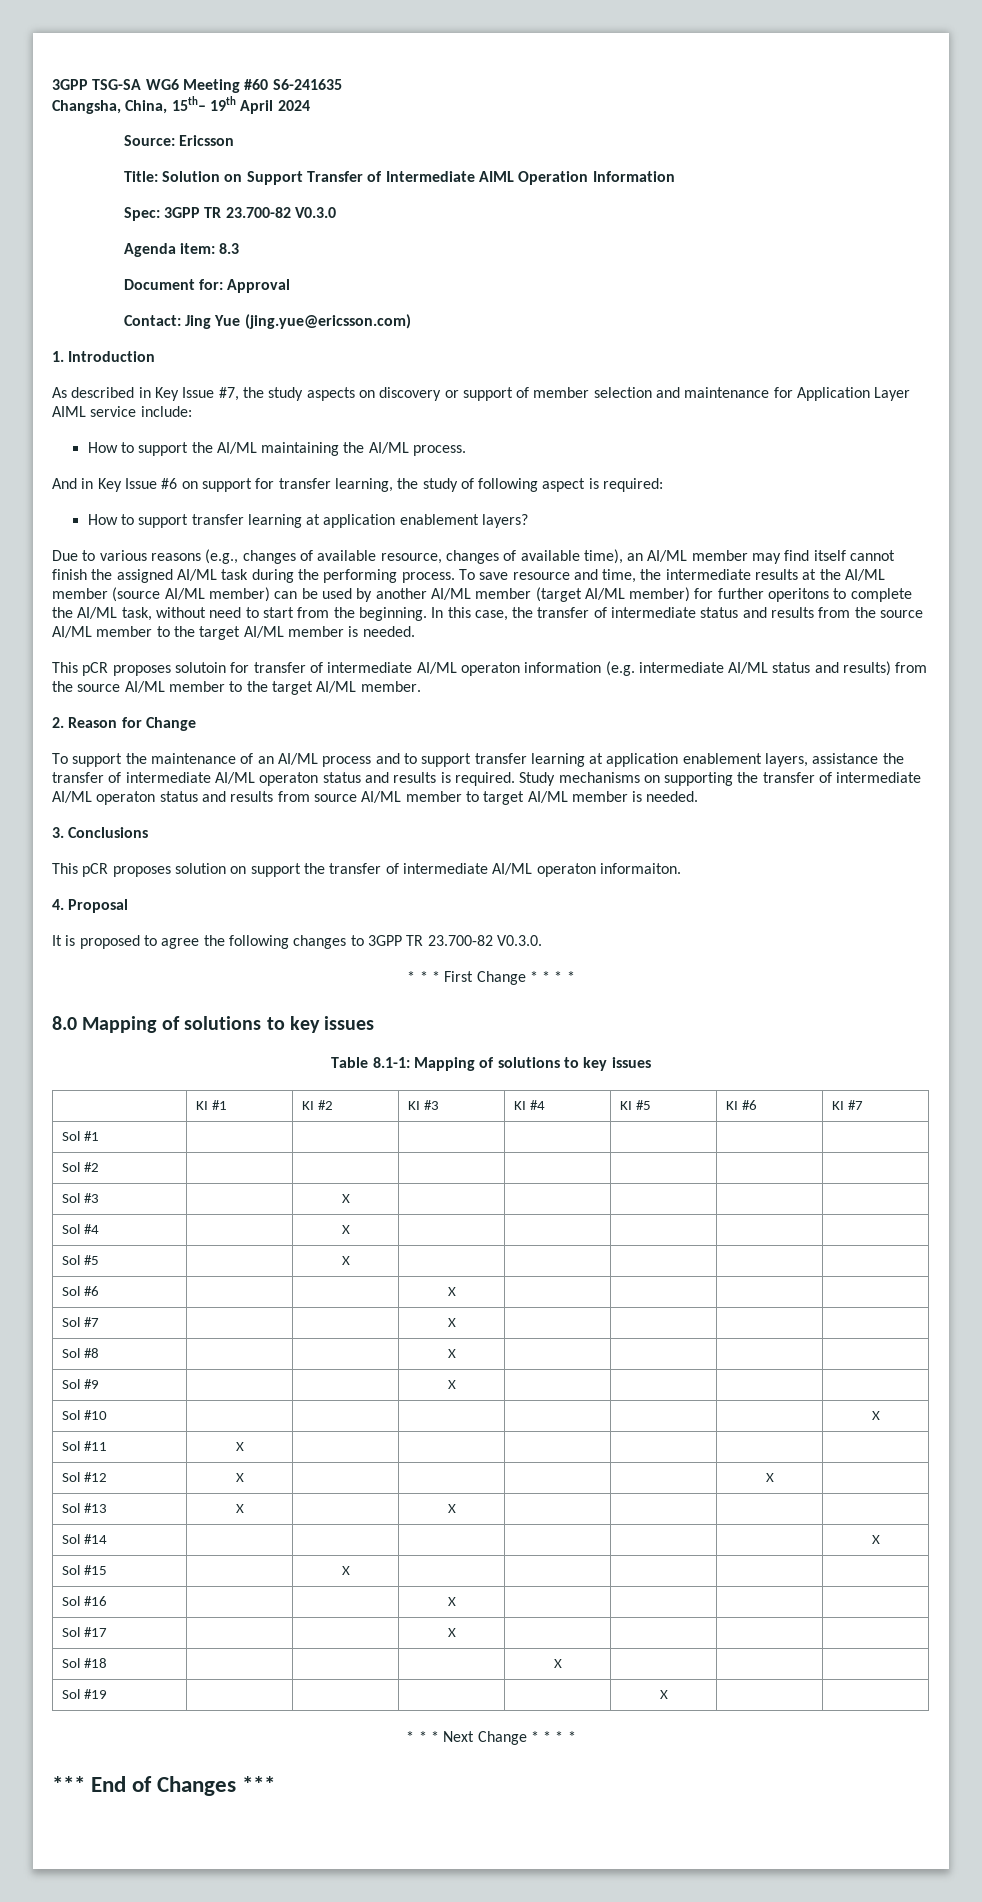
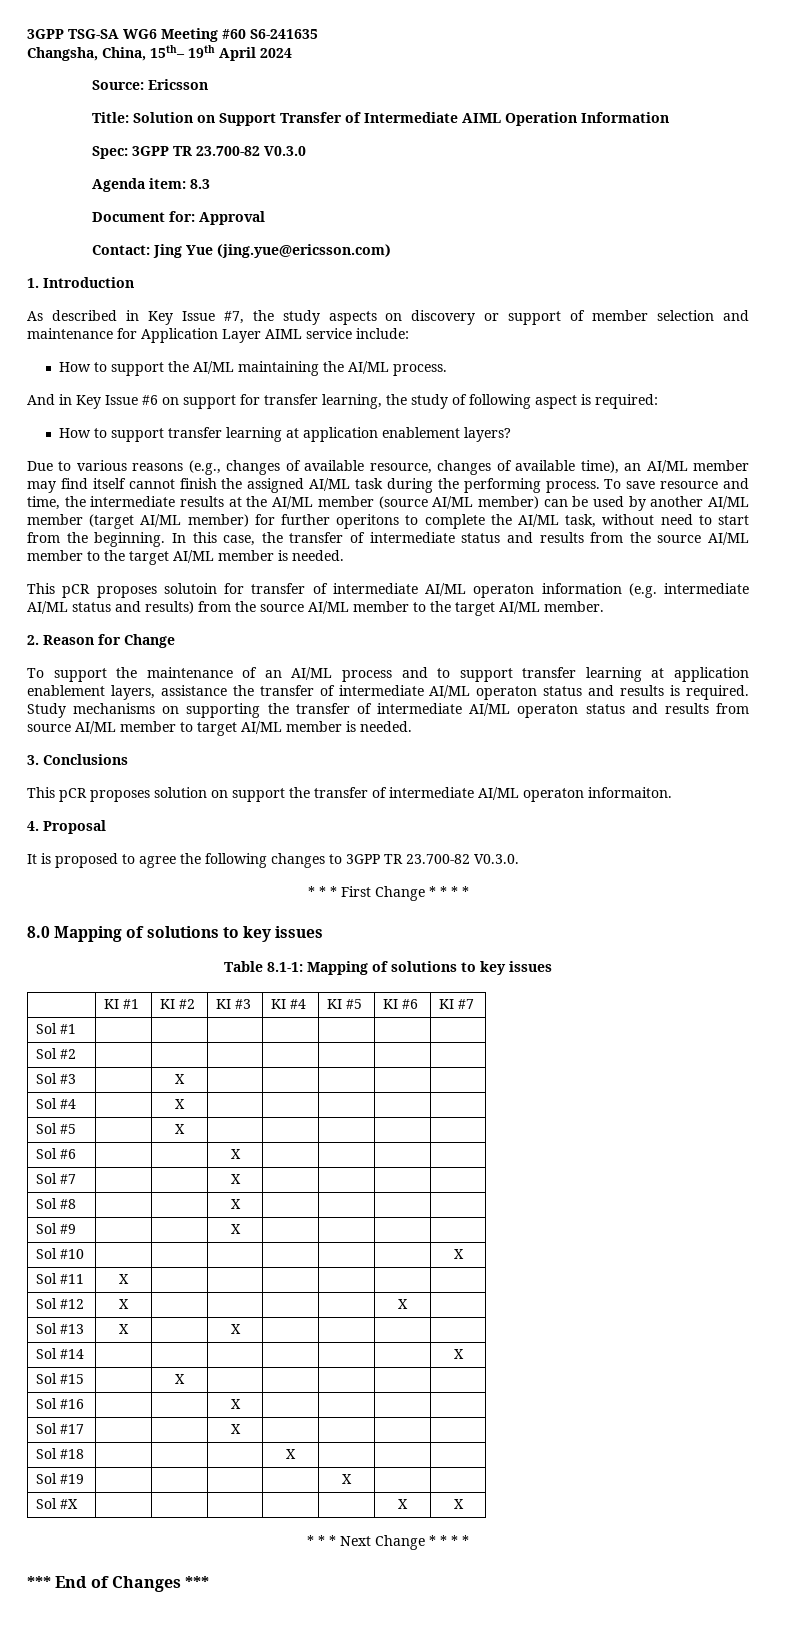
(668, 1694) none -> [36,1498,79,1509] [398,1499,408,1509] [453,1499,464,1509] // Sol #X | | | | | | X | X

